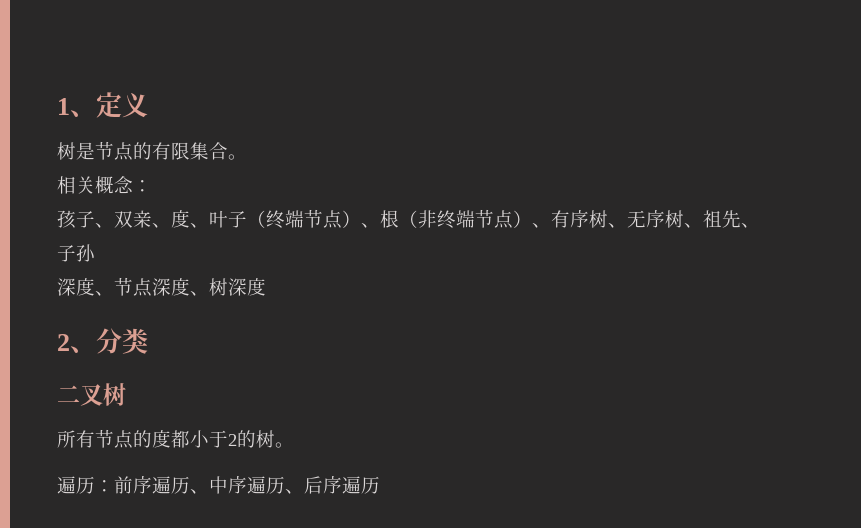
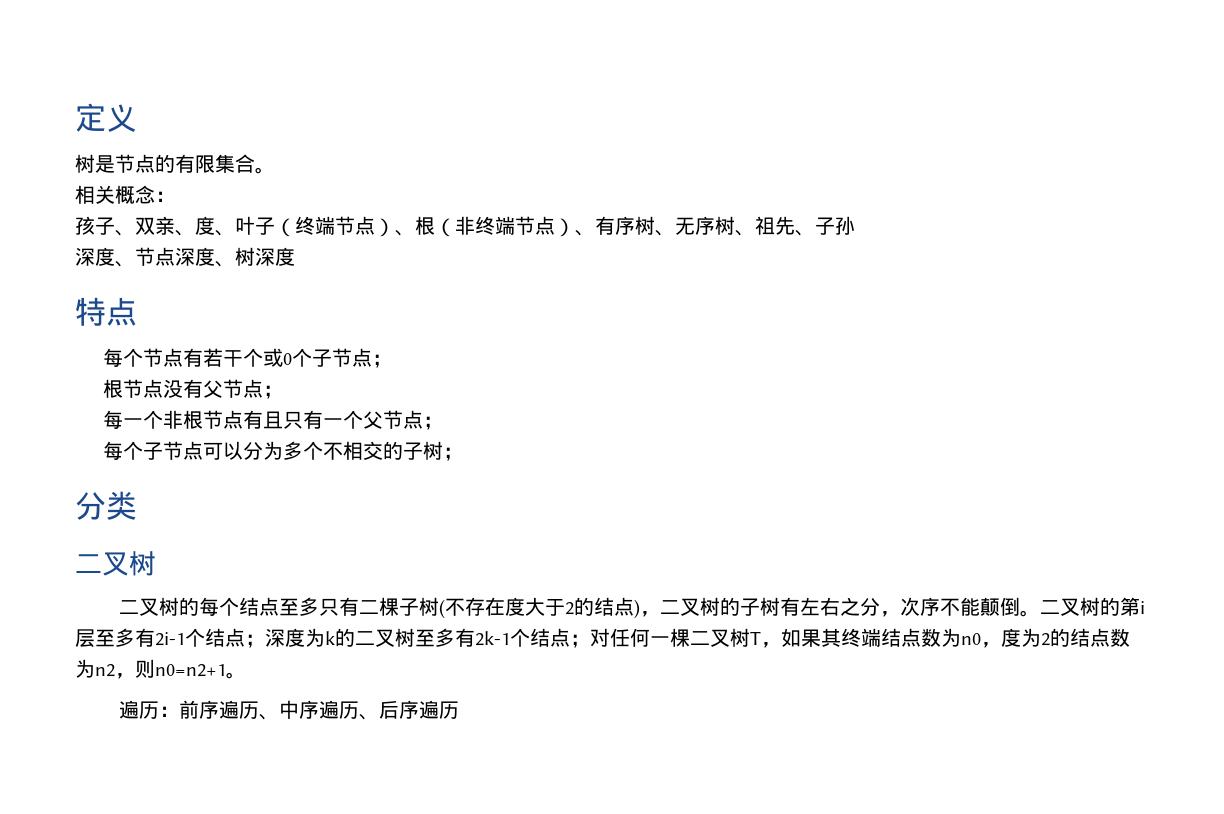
[57,98,96,117] 1、 -> (75, 117) none
[57,328,148,354] [57,383,126,406] [57,429,275,449] 2、分类 // 二叉树 // 所有节点的度都小于2的树 -> [75,297,137,326] [102,348,392,368] [102,379,283,399] [102,410,443,430] [102,441,463,461] [75,491,137,520] [75,551,156,576] [119,597,1146,619] [75,628,1130,648] [75,659,226,679] 特点 // 每个节点有若干个或0个子节点； // 根节点没有父节点； // 每一个非根节点有且只有一个父节点； // 每个子节点可以分为多个不相交的子树； // 分类 // 二叉树 // 二叉树的每个结点至多只有二棵子树(不存在度大于2的结点)，二叉树的子树有左右之分，次序不能颠倒。二叉树的第i层至多有2i-1个结点；深度为k的二叉树至多有2k-1个结点；对任何一棵二叉树T，如果其终端结点数为n0，度为2的结点数为n2，则n0=n2+1

